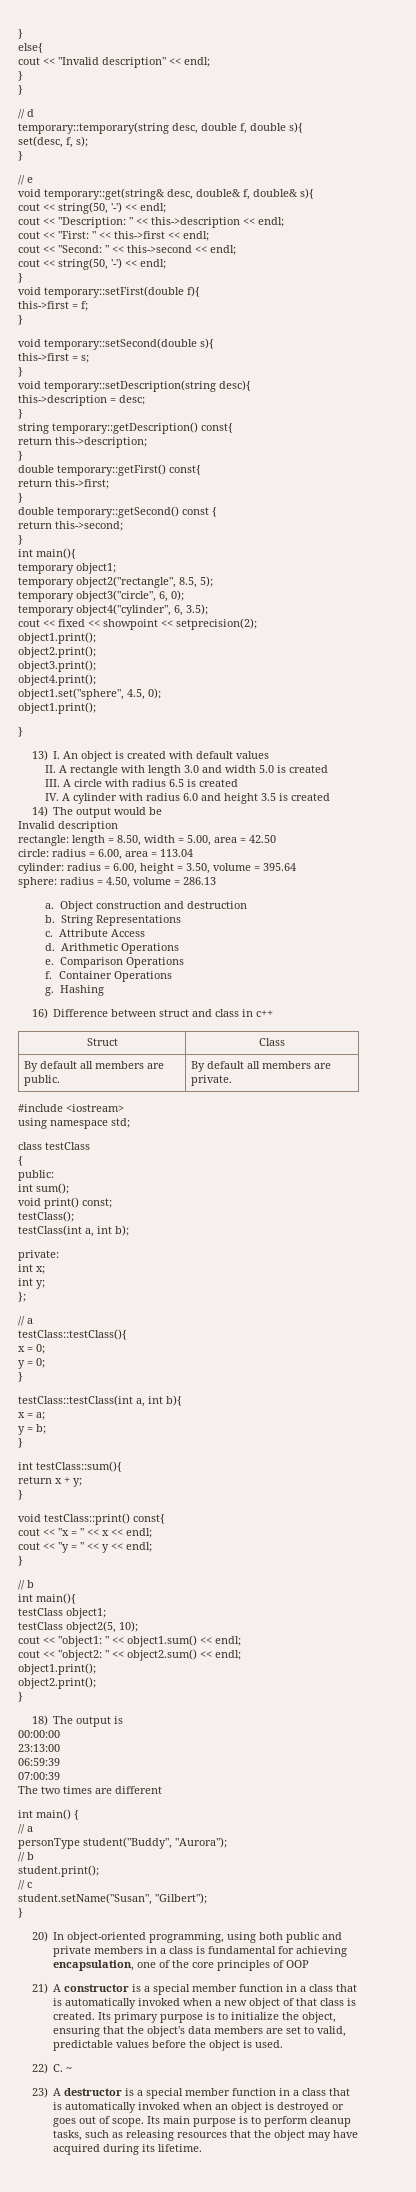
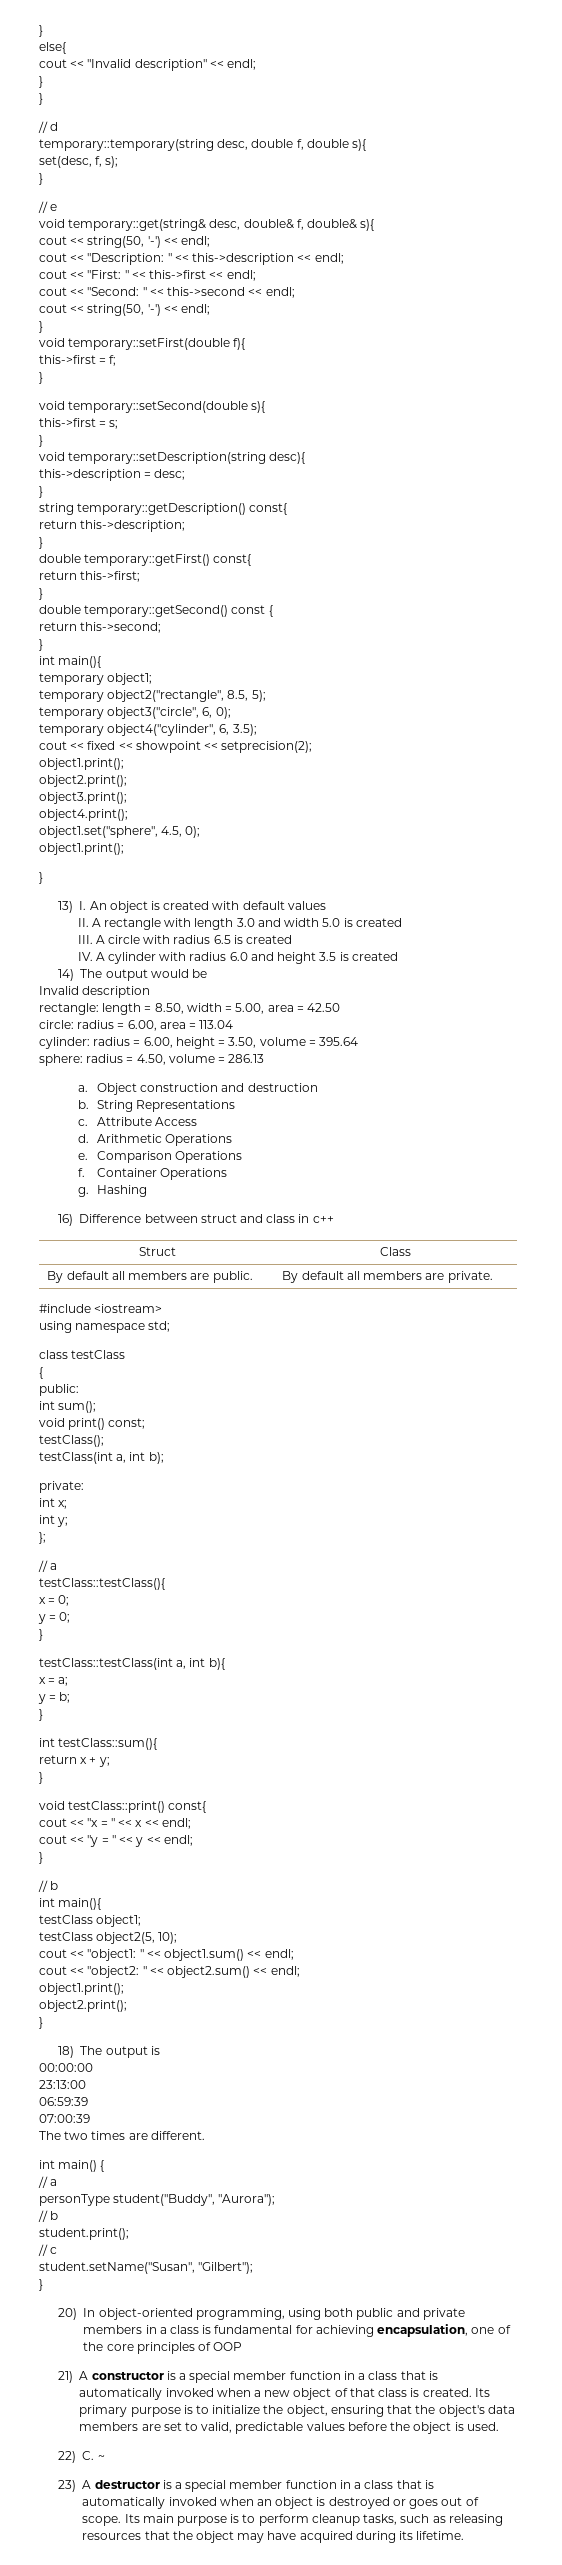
[115,1786,162,1794] different -> [150,2131,205,2140] different.

